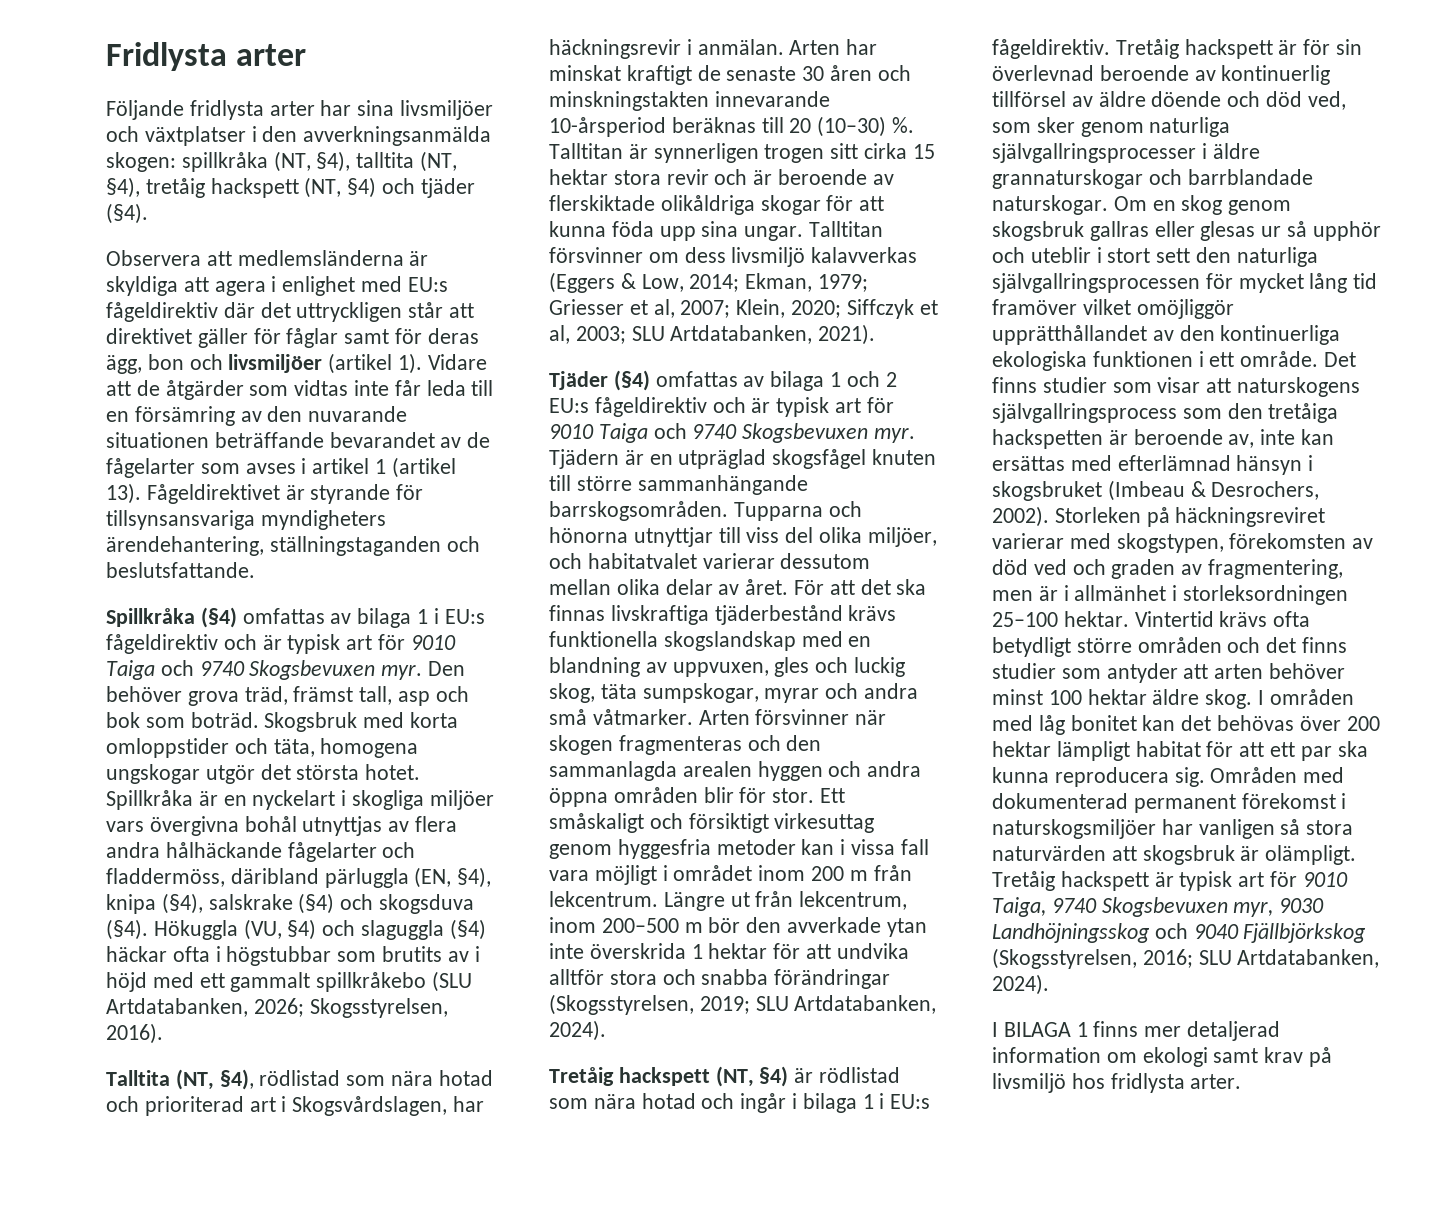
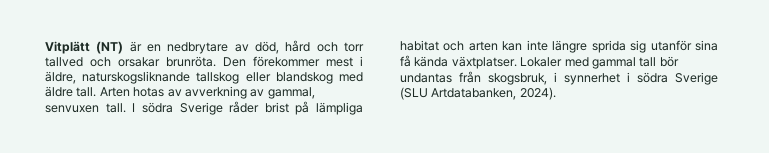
[106,42,307,71] [106,100,494,120] [106,126,492,146] [106,151,458,172] [106,177,475,198] [106,203,148,224] [106,250,429,266] [106,276,448,296] [106,302,475,322] [106,328,479,348] [106,353,487,374] [106,380,494,400] [106,406,408,426] [106,432,491,448] [106,457,456,478] [106,483,424,504] [106,510,386,530] [106,536,480,556] [106,562,255,578] [106,607,485,628] [106,634,456,654] [106,660,466,680] [106,686,469,706] [106,712,459,732] [106,738,419,758] [106,764,421,784] [106,790,494,810] [106,816,458,836] [106,842,416,862] [106,867,492,888] [106,893,475,914] [106,919,486,940] [106,946,480,966] [106,971,473,992] [106,998,448,1018] [106,1023,163,1044] [106,1069,493,1090] [106,1096,485,1116] [549,39,878,59] [549,65,911,85] [549,91,830,111] [549,116,915,137] [549,143,935,163] [549,169,894,185] [549,195,885,215] [549,221,884,241] [549,247,918,267] [549,272,869,293] [549,299,938,319] [549,324,876,345] [549,370,897,391] [549,397,894,417] [549,423,916,443] [549,449,937,469] [549,475,808,495] [549,501,862,521] [549,527,937,547] [549,553,871,569] [549,579,927,595] [549,605,897,625] [549,631,872,651] [549,657,906,677] [549,683,919,703] [549,709,887,725] [549,735,822,755] [549,761,922,781] [549,787,846,807] [549,813,875,833] [549,839,929,859] [549,865,912,885] [549,891,908,911] [549,917,927,937] [549,943,909,959] [549,969,891,989] [549,994,937,1015] [549,1020,606,1041] [549,1066,901,1087] [549,1093,931,1113] [992,39,1363,59] [992,65,1331,85] [992,91,1346,110] [992,117,1231,137] [992,143,1260,163] [992,169,1313,189] [992,195,1292,215] [992,221,1381,241] [992,247,1318,267] [992,273,1378,293] [992,299,1234,319] [992,325,1341,345] [992,351,1357,371] [992,377,1361,397] [992,403,1339,423] [992,429,1335,449] [992,455,1314,475] [992,480,1320,501] [992,506,1326,527] [992,533,1374,553] [992,559,1344,579] [992,585,1349,605] [992,611,1311,627] [992,637,1348,657] [992,663,1346,683] [992,689,1354,709] [992,715,1380,735] [992,741,1368,761] [992,767,1345,787] [992,793,1347,813] [992,819,1354,839] [992,845,1357,865] [992,871,1348,891] [992,897,1325,917] [992,923,1367,943] [992,948,1380,969] [992,974,1049,995] [992,1021,1281,1041] [992,1047,1333,1067] [992,1073,1242,1093] Fridlysta arter // Följande fridlysta arter har sina livsmiljöer och växtplatser i den avverkningsanmälda skogen: spillkråka (NT, §4), talltita (NT, §4), tretåig hackspett (NT, §4) och tjäder (§4). // Observera att medlemsländerna är skyldiga att agera i enlighet med EU:s fågeldirektiv där det uttryckligen står att direktivet gäller för fåglar samt för deras ägg, bon och livsmiljöer (artikel 1). Vidare att de åtgärder som vidtas inte får leda till en försämring av den nuvarande situationen beträffande bevarandet av de fågelarter som avses i artikel 1 (artikel 13). Fågeldirektivet är styrande för tillsynsansvariga myndigheters ärendehantering, ställningstaganden och beslutsfattande. // Spillkråka (§4) omfattas av bilaga 1 i EU:s fågeldirektiv och är typisk art för 9010 Taiga och 9740 Skogsbevuxen myr. Den behöver grova träd, främst tall, asp och bok som boträd. Skogsbruk med korta omloppstider och täta, homogena ungskogar utgör det största hotet. Spillkråka är en nyckelart i skogliga miljöer vars övergivna bohål utnyttjas av flera andra hålhäckande fågelarter och fladdermöss, däribland pärluggla (EN, §4), knipa (§4), salskrake (§4) och skogsduva (§4). Hökuggla (VU, §4) och slaguggla (§4) häckar ofta i högstubbar som brutits av i höjd med ett gammalt spillkråkebo (SLU Artdatabanken, 2026; Skogsstyrelsen, 2016). // Talltita (NT, §4), rödlistad som nära hotad och prioriterad art i Skogsvårdslagen, har häckningsrevir i anmälan. Arten har minskat kraftigt de senaste 30 åren och minskningstakten innevarande 10-årsperiod beräknas till 20 (10–30) %. Talltitan är synnerligen trogen sitt cirka 15 hektar stora revir och är beroende av flerskiktade olikåldriga skogar för att kunna föda upp sina ungar. Talltitan försvinner om dess livsmiljö kalavverkas (Eggers & Low, 2014; Ekman, 1979; Griesser et al, 2007; Klein, 2020; Siffczyk et al, 2003; SLU Artdatabanken, 2021). // Tjäder (§4) omfattas av bilaga 1 och 2 EU:s fågeldirektiv och är typisk art för 9010 Taiga och 9740 Skogsbevuxen myr. Tjädern är en utpräglad skogsfågel knuten till större sammanhängande barrskogsområden. Tupparna och hönorna utnyttjar till viss del olika miljöer, och habitatvalet varierar dessutom mellan olika delar av året. För att det ska finnas livskraftiga tjäderbestånd krävs funktionella skogslandskap med en blandning av uppvuxen, gles och luckig skog, täta sumpskogar, myrar och andra små våtmarker. Arten försvinner när skogen fragmenteras och den sammanlagda arealen hyggen och andra öppna områden blir för stor. Ett småskaligt och försiktigt virkesuttag genom hyggesfria metoder kan i vissa fall vara möjligt i området inom 200 m från lekcentrum. Längre ut från lekcentrum, inom 200–500 m bör den avverkade ytan inte överskrida 1 hektar för att undvika alltför stora och snabba förändringar (Skogsstyrelsen, 2019; SLU Artdatabanken, 2024). // Tretåig hackspett (NT, §4) är rödlistad som nära hotad och ingår i bilaga 1 i EU:s fågeldirektiv. Tretåig hackspett är för sin överlevnad beroende av kontinuerlig tillförsel av äldre döende och död ved, som sker genom naturliga självgallringsprocesser i äldre grannaturskogar och barrblandade naturskogar. Om en skog genom skogsbruk gallras eller glesas ur så upphör och uteblir i stort sett den naturliga självgallringsprocessen för mycket lång tid framöver vilket omöjliggör upprätthållandet av den kontinuerliga ekologiska funktionen i ett område. Det finns studier som visar att naturskogens självgallringsprocess som den tretåiga hackspetten är beroende av, inte kan ersättas med efterlämnad hänsyn i skogsbruket (Imbeau & Desrochers, 2002). Storleken på häckningsreviret varierar med skogstypen, förekomsten av död ved och graden av fragmentering, men är i allmänhet i storleksordningen 25–100 hektar. Vintertid krävs ofta betydligt större områden och det finns studier som antyder att arten behöver minst 100 hektar äldre skog. I områden med låg bonitet kan det behövas över 200 hektar lämpligt habitat för att ett par ska kunna reproducera sig. Områden med dokumenterad permanent förekomst i naturskogsmiljöer har vanligen så stora naturvärden att skogsbruk är olämpligt. Tretåig hackspett är typisk art för 9010 Taiga, 9740 Skogsbevuxen myr, 9030 Landhöjningsskog och 9040 Fjällbjörkskog (Skogsstyrelsen, 2016; SLU Artdatabanken, 2024). // I BILAGA 1 finns mer detaljerad information om ekologi samt krav på livsmiljö hos fridlysta arter. -> [45,40,364,54] [45,56,363,67] [45,71,363,84] [45,86,315,99] [45,101,363,115] [400,40,718,53] [400,55,679,69] [400,71,718,85] [400,87,556,100] Vitplätt (NT) är en nedbrytare av död, hård och torr tallved och orsakar brunröta. Den förekommer mest i äldre, naturskogsliknande tallskog eller blandskog med äldre tall. Arten hotas av avverkning av gammal, senvuxen tall. I södra Sverige råder brist på lämpliga habitat och arten kan inte längre sprida sig utanför sina få kända växtplatser. Lokaler med gammal tall bör undantas från skogsbruk, i synnerhet i södra Sverige (SLU Artdatabanken, 2024).

